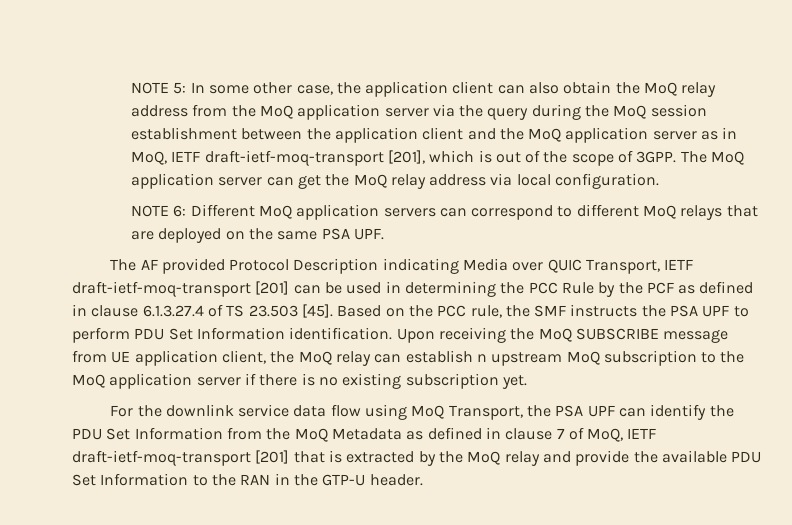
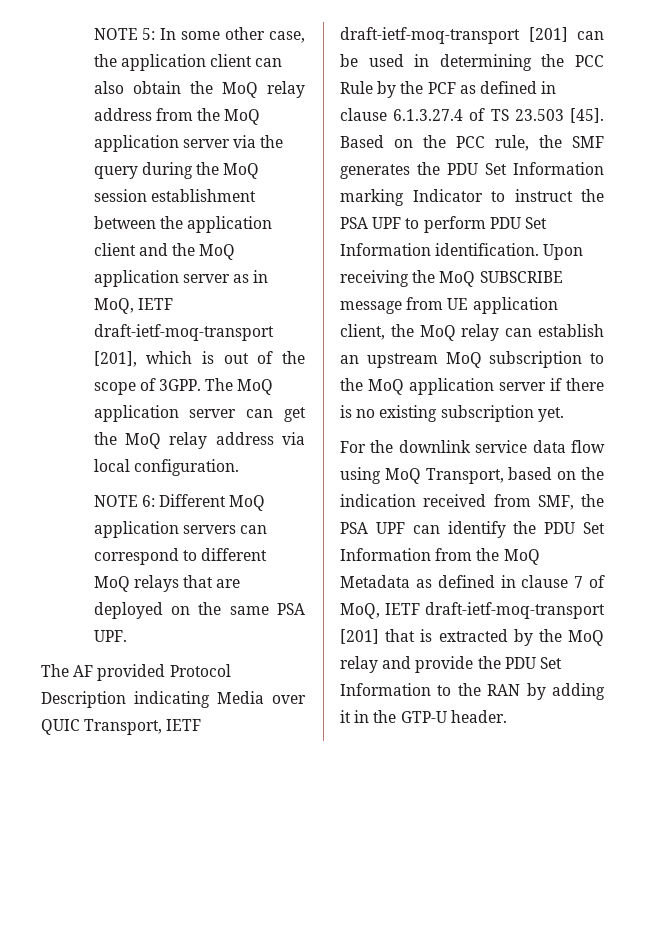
[570,304,638,317] instructs -> [340,162,604,179] [340,189,573,206] generates the PDU Set Information marking Indicator to instruct
[476,354,487,362] n -> [340,355,359,364] an
(523, 412) none -> [508,467,604,480] [340,494,574,510] based on the indication received from SMF,
[661,450,727,463] available -> (501, 662) none
(271, 479) none -> [526,683,605,700] [340,710,351,723] by adding it

